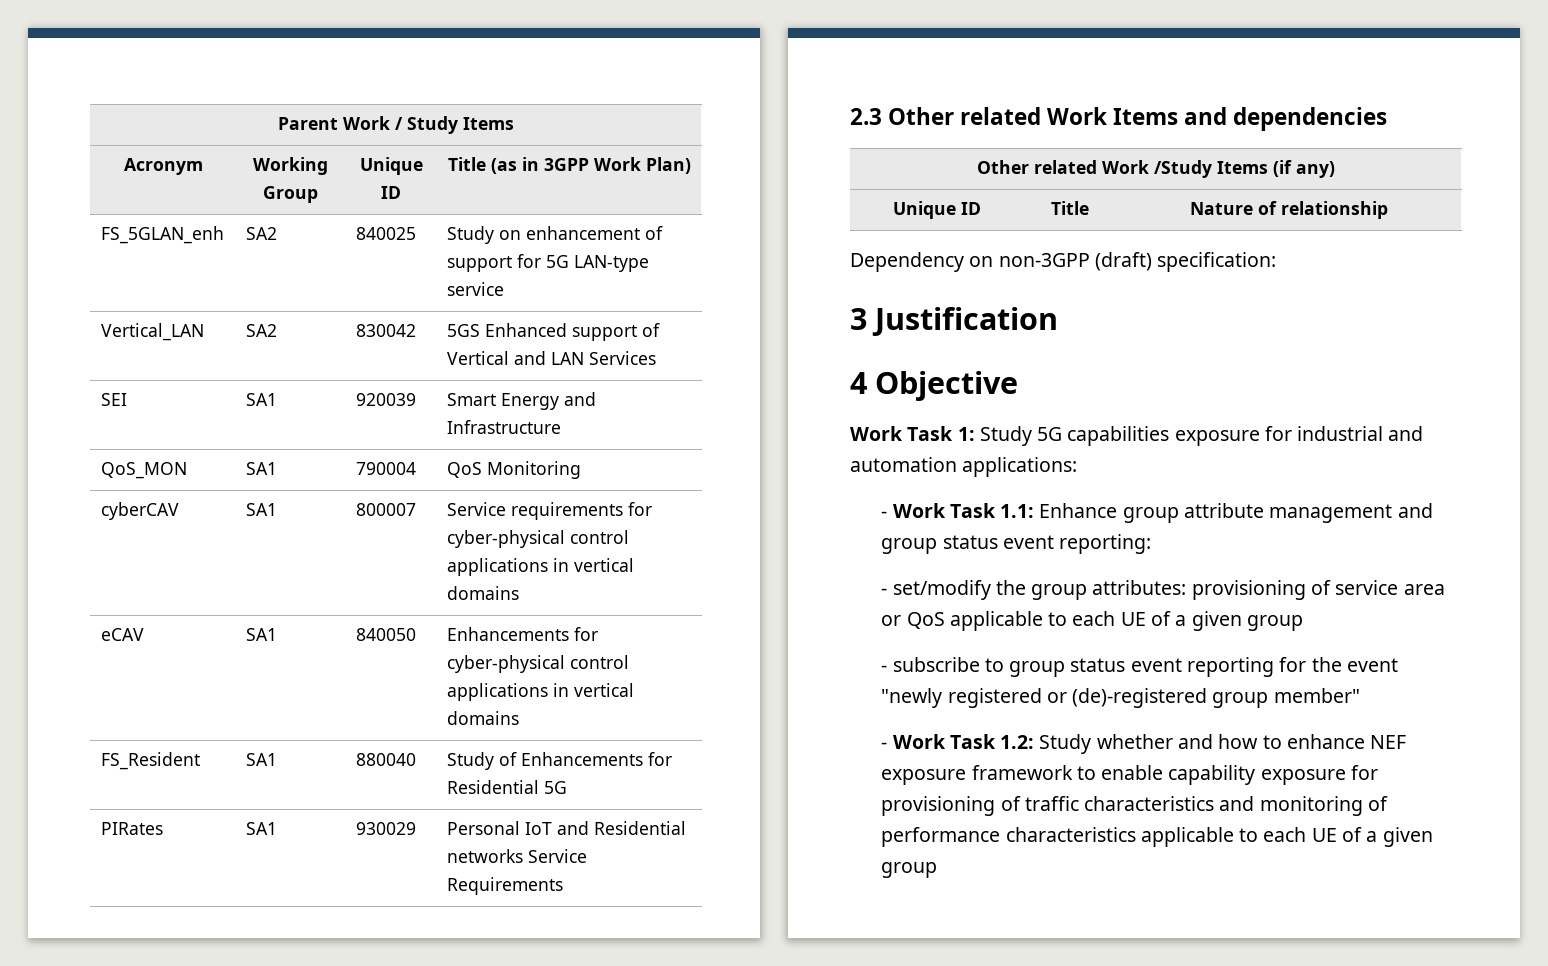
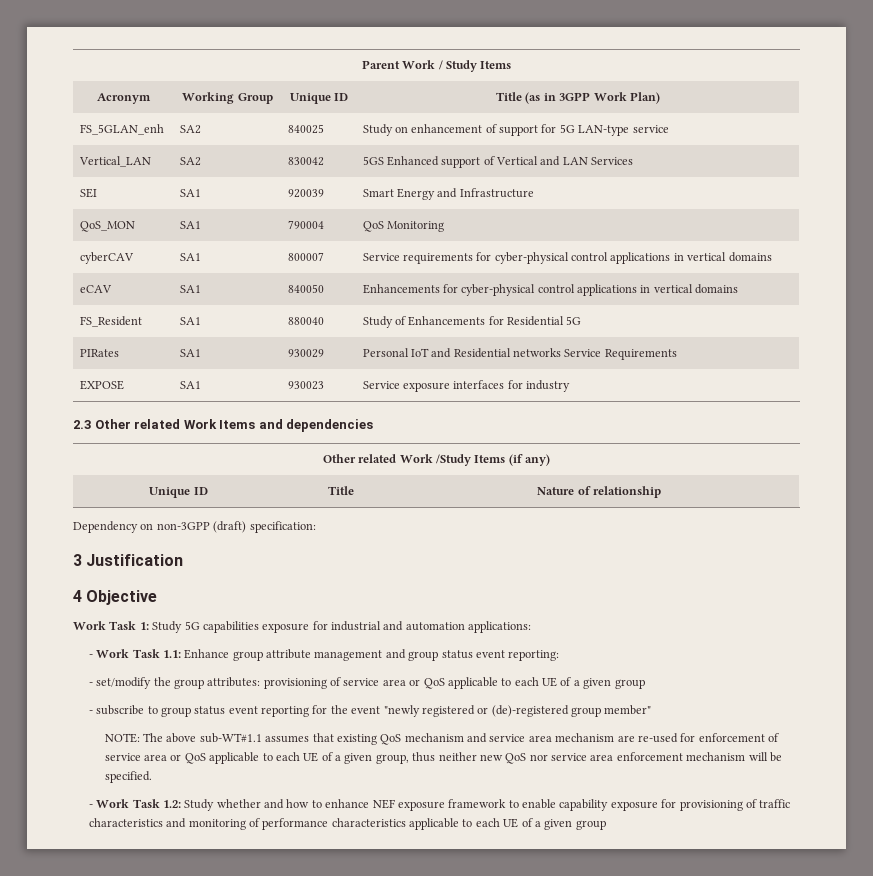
(563, 886) none -> [79,380,124,390] [179,381,201,389] [287,381,324,390] [362,380,571,392] // EXPOSE | SA1 | 930023 | Service exposure interfaces for industry
(1360, 695) none -> [104,733,780,745] [104,752,782,764] [104,771,152,783] // NOTE: The above sub-WT#1.1 assumes that existing QoS mechanism and service area mechanism are re-used for enforcement of service area or QoS applicable to each UE of a given group, thus neither new QoS nor service area enforcement mechanism will be specified.

